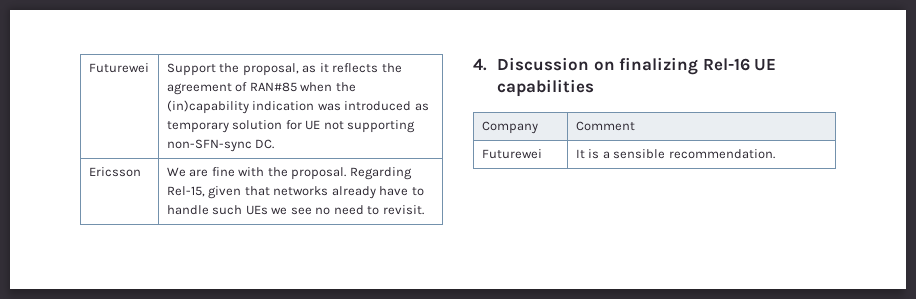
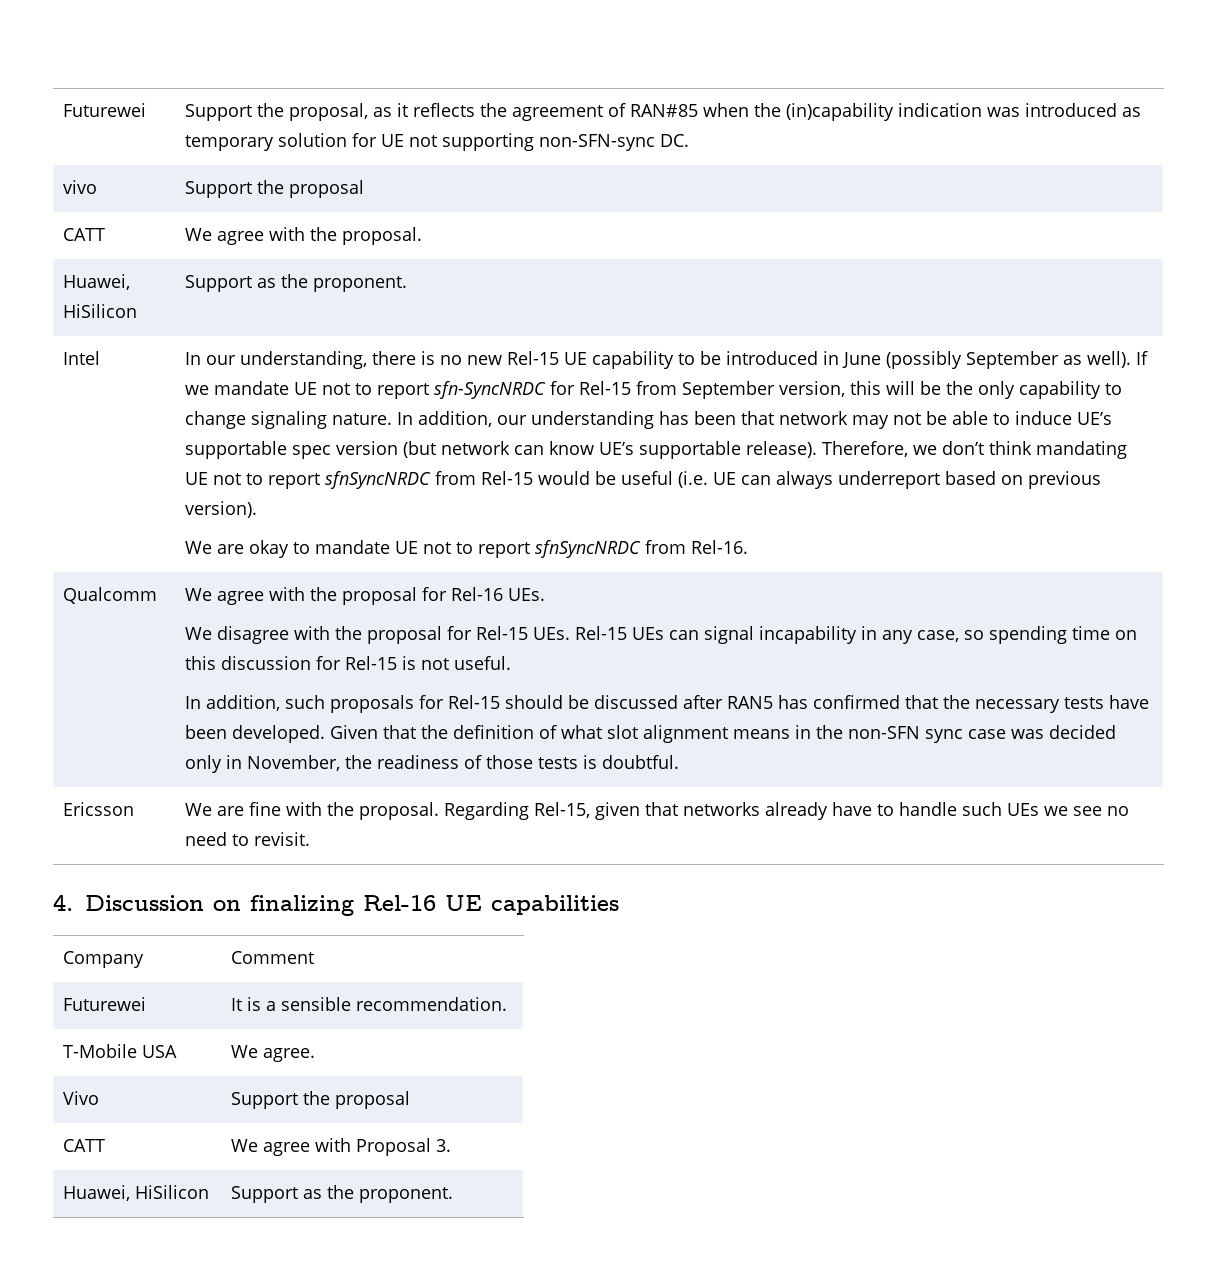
(275, 144) none -> [63,180,98,194] [185,180,365,198] [63,228,106,241] [185,227,423,245] [63,274,131,290] [63,304,138,318] [185,274,408,292] [63,351,101,365] [185,351,1149,369] [185,381,1123,399] [185,411,1113,429] [185,441,1128,459] [185,471,1102,489] [185,501,258,518] [185,540,749,558] [63,587,158,604] [185,587,546,605] [185,626,1138,644] [185,656,512,670] [185,695,1150,713] [185,725,1117,743] [185,755,680,773] // vivo | Support the proposal // CATT | We agree with the proposal. // Huawei, HiSilicon | Support as the proponent. // Intel | In our understanding, there is no new Rel-15 UE capability to be introduced in June (possibly September as well). If we mandate UE not to report sfn-SyncNRDC for Rel-15 from September version, this will be the only capability to change signaling nature. In addition, our understanding has been that network may not be able to induce UE’s supportable spec version (but network can know UE’s supportable release). Therefore, we don’t think mandating UE not to report sfnSyncNRDC from Rel-15 would be useful (i.e. UE can always underreport based on previous version). // We are okay to mandate UE not to report sfnSyncNRDC from Rel-16. // Qualcomm | We agree with the proposal for Rel-16 UEs. // We disagree with the proposal for Rel-15 UEs. Rel-15 UEs can signal incapability in any case, so spending time on this discussion for Rel-15 is not useful. // In addition, such proposals for Rel-15 should be discussed after RAN5 has confirmed that the necessary tests have been developed. Given that the definition of what slot alignment means in the non-SFN sync case was decided only in November, the readiness of those tests is doubtful.
(775, 154) none -> [63,1044,178,1058] [231,1045,316,1062] [63,1091,100,1105] [231,1091,411,1109] [63,1139,106,1152] [231,1138,452,1156] [63,1185,210,1201] [231,1185,454,1203] // T-Mobile USA | We agree. // Vivo | Support the proposal // CATT | We agree with Proposal 3. // Huawei, HiSilicon | Support as the proponent.

